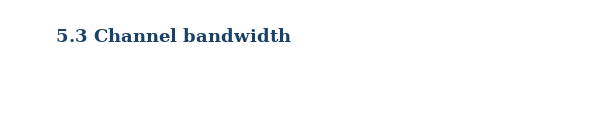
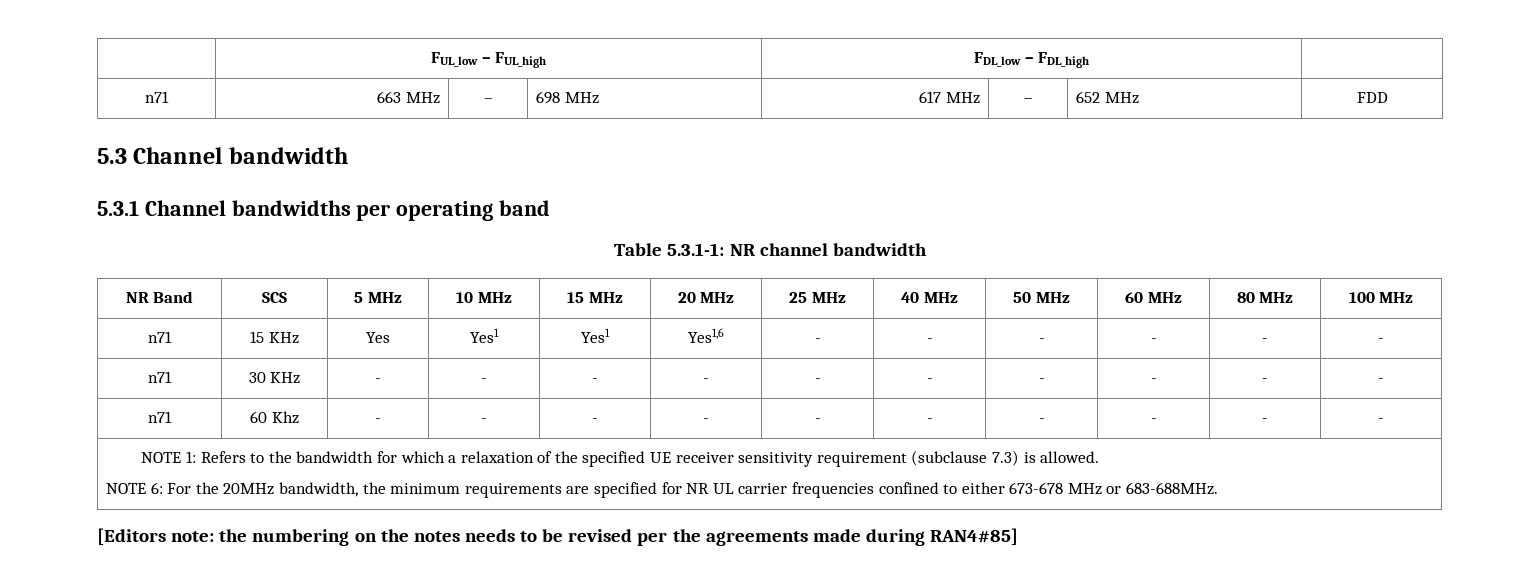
[56,28,291,42] 5.3 Channel bandwidth -> [430,52,547,68] [973,52,1090,68] [145,91,169,103] [377,91,440,104] [483,98,493,103] [536,91,599,104] [919,91,980,104] [1023,98,1033,103] [1076,91,1139,104] [1356,92,1388,103] [97,147,348,164] [97,200,551,221] [614,243,927,256] [125,291,194,303] [262,292,287,303] [354,292,402,303] [456,292,512,303] [567,292,623,303] [677,292,735,303] [789,292,846,303] [901,292,958,303] [1013,292,1070,303] [1125,292,1182,303] [1236,292,1294,303] [1348,292,1414,303] [148,331,172,343] [250,331,299,344] [366,332,390,343] [470,328,499,343] [581,328,610,343] [688,328,724,343] [814,338,821,343] [926,338,933,343] [1038,338,1045,343] [1150,338,1157,343] [1262,338,1268,343] [1378,338,1384,343] [148,371,172,383] [248,372,301,384] [375,378,381,383] [481,378,487,383] [592,378,598,383] [703,378,709,383] [814,378,821,383] [926,378,933,383] [1038,378,1045,383] [1150,378,1157,383] [1262,378,1268,383] [1378,378,1384,383] [148,411,172,423] [250,411,299,424] [375,418,381,423] [481,418,487,423] [592,418,598,423] [703,418,709,423] [814,418,821,423] [926,418,933,423] [1038,418,1045,423] [1150,418,1157,423] [1262,418,1268,423] [1378,418,1384,423] [141,450,1100,467] [106,482,1219,498] [97,528,1019,546] | FUL_low – FUL_high | FDL_low – FDL_high | // n71 | 663 MHz | – | 698 MHz | 617 MHz | – | 652 MHz | FDD // 5.3 Channel bandwidth // 5.3.1 Channel bandwidths per operating band // Table 5.3.1-1: NR channel bandwidth // NR Band | SCS | 5 MHz | 10 MHz | 15 MHz | 20 MHz | 25 MHz | 40 MHz | 50 MHz | 60 MHz | 80 MHz | 100 MHz // n71 | 15 KHz | Yes | Yes1 | Yes1 | Yes1,6 | - | - | - | - | - | - // n71 | 30 KHz | - | - | - | - | - | - | - | - | - | - // n71 | 60 Khz | - | - | - | - | - | - | - | - | - | - // NOTE 1: Refers to the bandwidth for which a relaxation of the specified UE receiver sensitivity requirement (subclause 7.3) is allowed. // NOTE 6: For the 20MHz bandwidth, the minimum requirements are specified for NR UL carrier frequencies confined to either 673-678 MHz or 683-688MHz. // [Editors note: the numbering on the notes needs to be revised per the agreements made during RAN4#85]

